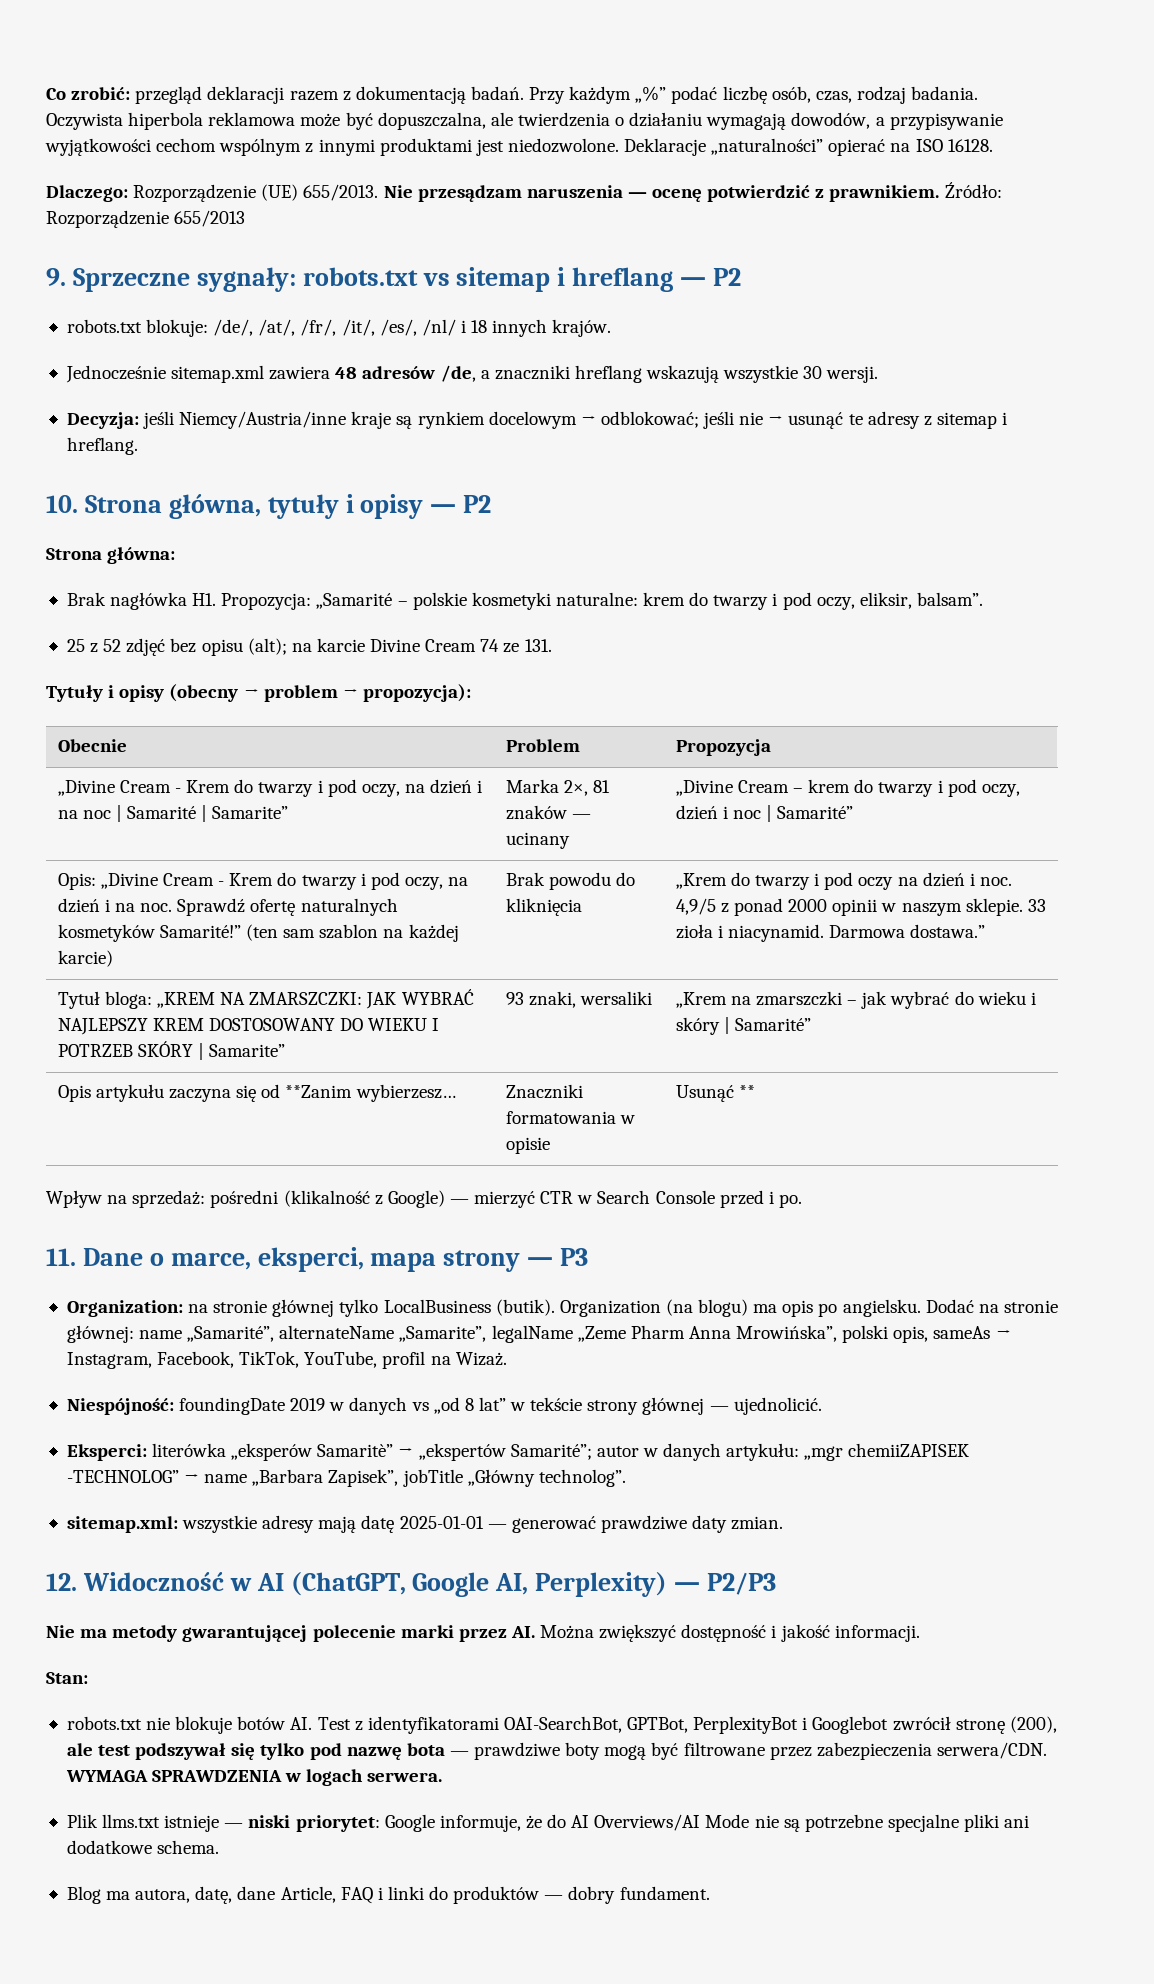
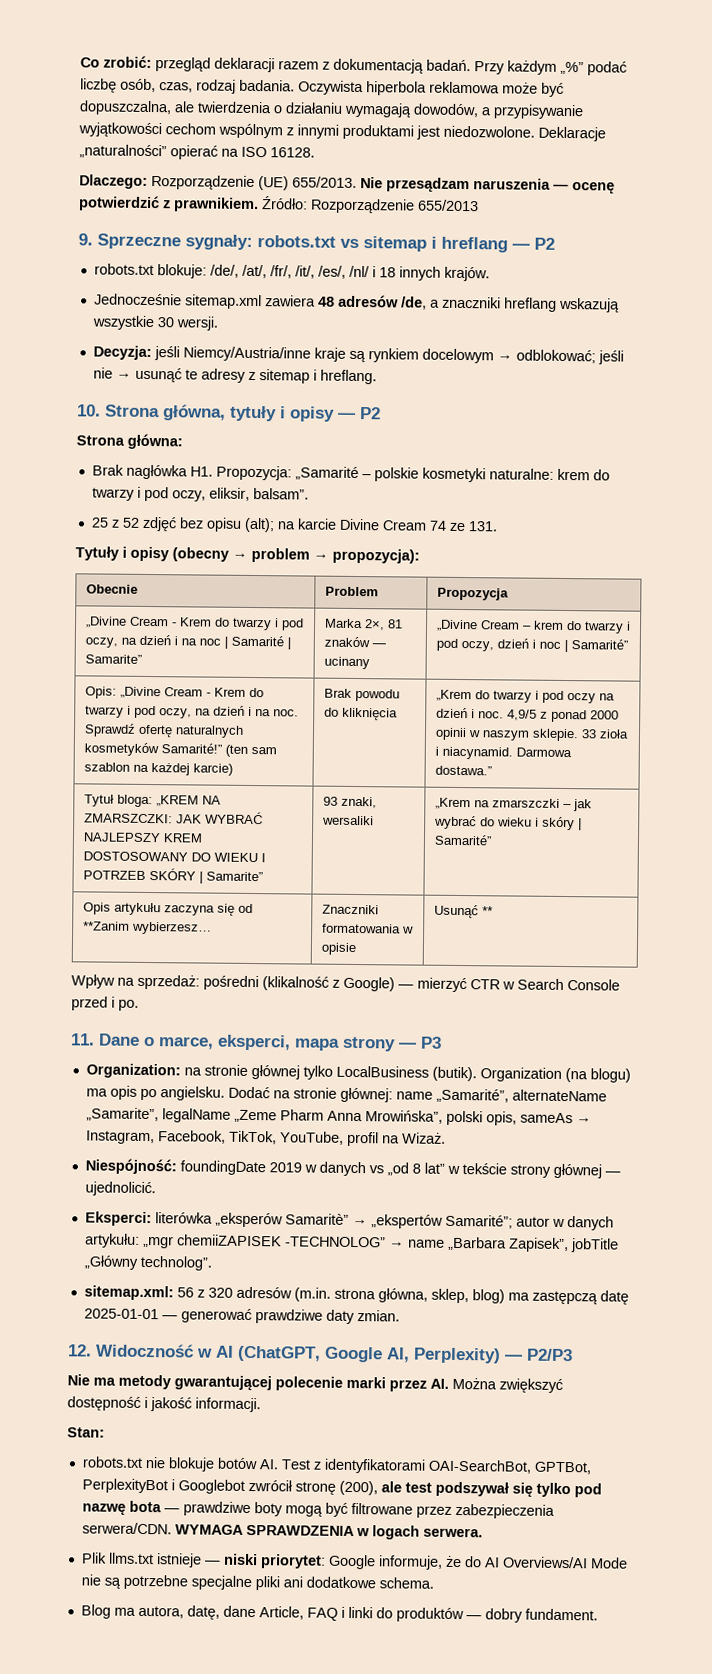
[182,1515,357,1533] wszystkie adresy mają -> [176,1286,598,1305] 56 z 320 adresów (m.in. strona główna, sklep, blog) ma zastępczą

